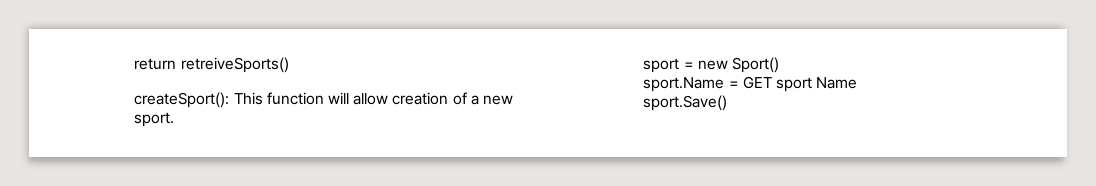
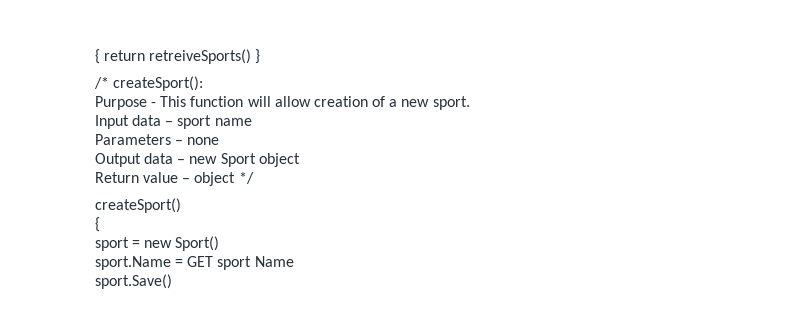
(134, 64) none -> [94,49,100,64] {
(289, 65) // -> [255,49,261,64] [93,77,109,89] } // /*
(230, 100) none -> [94,96,156,110] // Purpose -
(175, 119) none -> [94,115,252,129] [94,134,220,145] [94,153,300,167] [94,172,254,186] [94,198,181,213] [94,217,100,232] // Input data – sport name // Parameters – none // Output data – new Sport object // Return value – object */ // createSport() // {

